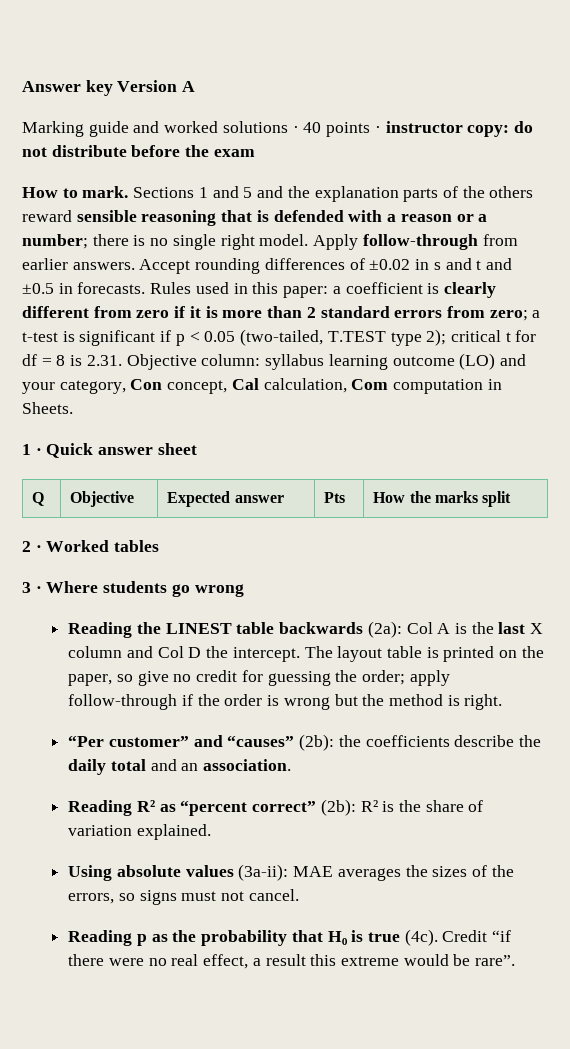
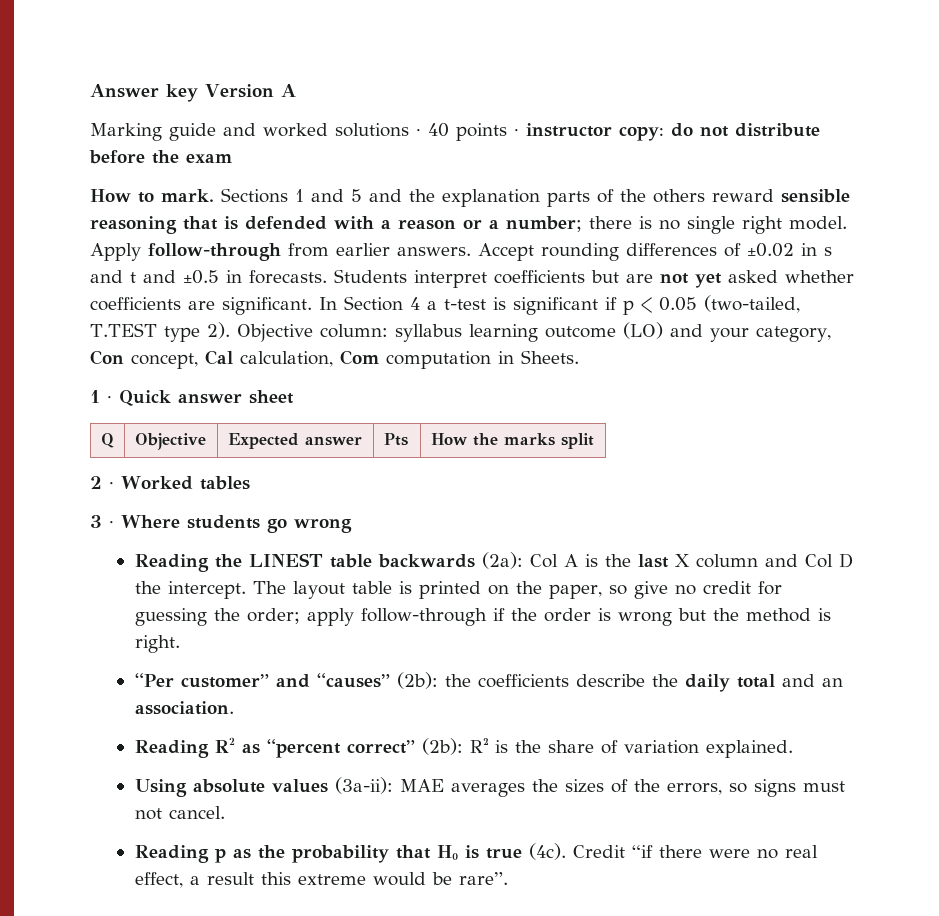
[150,282,496,298] [22,306,528,321] Rules used in this paper: a coefficient is clearly different from zero if it is more than 2 standard errors from zero; -> [334,269,854,288] [90,296,420,315] Students interpret coefficients but are not yet asked whether coefficients are significant. In Section 4
[426,329,537,346] [22,354,122,366] 2); critical t for df = 8 is 2.31. -> [206,322,230,339] 2).

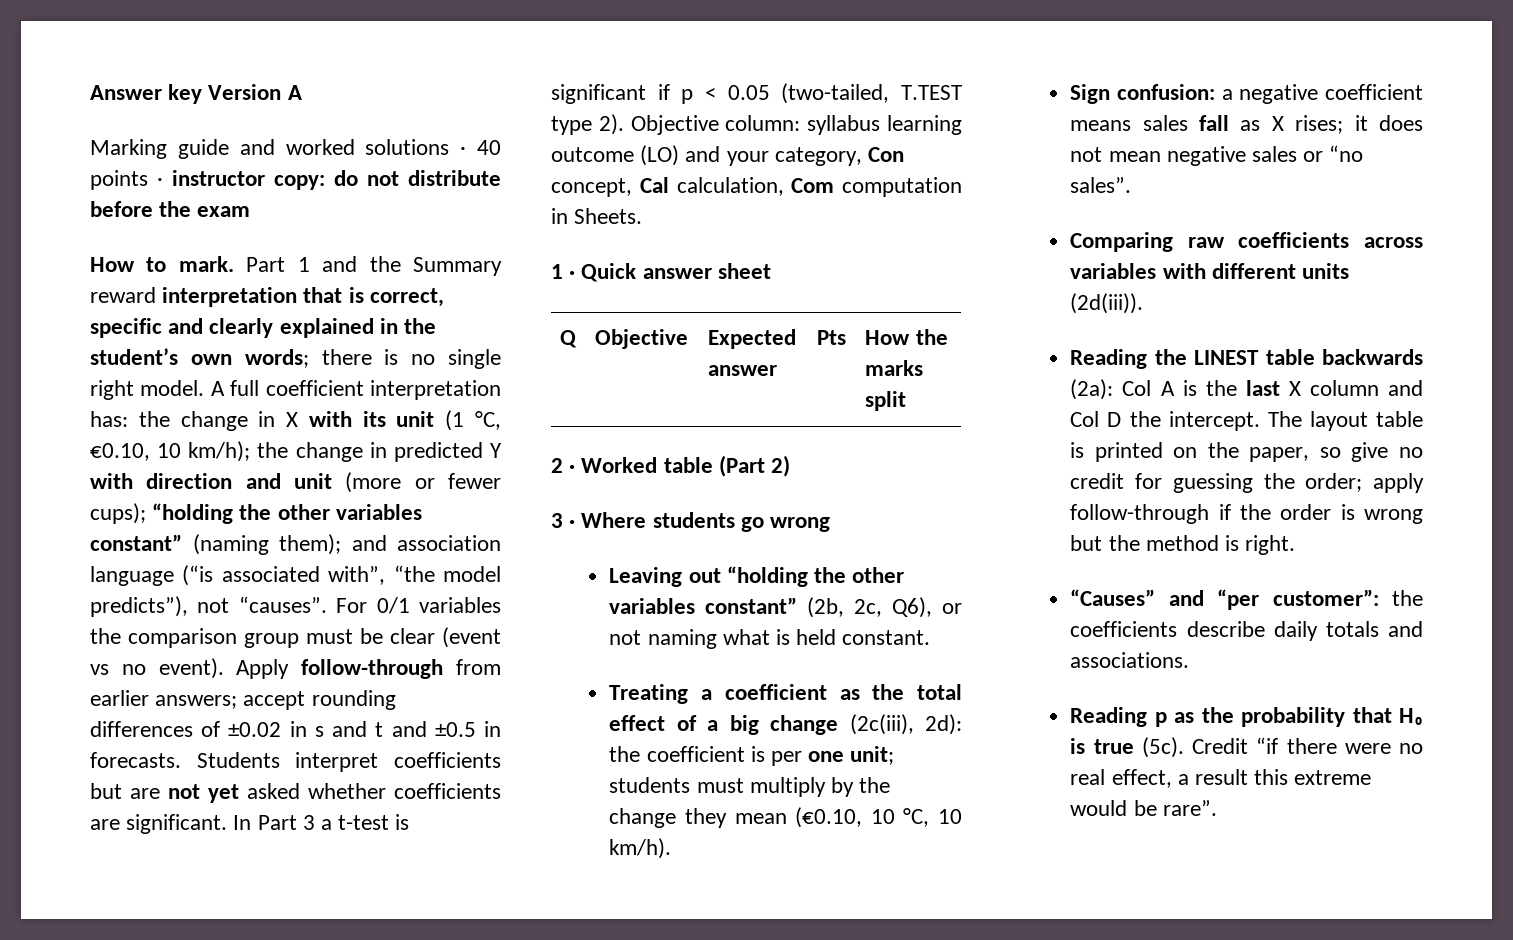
[221,188,288,203] Sections -> [246,257,286,272] Part
[351,189,850,207] [90,216,582,234] 5 and the explanation parts of the others reward sensible reasoning that is defended with a reason or a number; -> [369,256,502,276] [90,287,444,307] [90,318,437,338] [90,348,309,368] the Summary reward interpretation that is correct, specific and clearly explained in the student’s own words;
(847, 223) none -> [210,380,501,400] [90,410,501,431] [90,441,503,462] [90,472,501,493] [90,503,422,524] [90,534,501,555] [90,565,501,586] [90,596,501,617] [90,627,501,648] [90,658,224,679] A full coefficient interpretation has: the change in X with its unit (1 °C, €0.10, 10 km/h); the change in predicted Y with direction and unit (more or fewer cups); “holding the other variables constant” (naming them); and association language (“is associated with”, “the model predicts”), not “causes”. For 0/1 variables the comparison group must be clear (event vs no event).
[397,243,534,261] answers. Accept -> [155,691,306,710] answers; accept
[344,296,420,311] Section 4 -> [257,815,315,830] Part 3
[199,476,250,490] tables -> [663,455,791,477] table (Part 2)
(352, 525) none -> [609,566,905,587] [609,597,962,618] [609,629,931,649] [609,684,962,704] [609,714,962,735] [609,746,895,766] [609,777,891,797] [609,807,962,828] [609,838,672,859] [1070,84,1423,104] [1070,115,1423,134] [1070,145,1364,166] [1070,177,1132,193] [1070,232,1423,252] [1070,263,1349,279] [1070,293,1144,314] // Leaving out “holding the other variables constant” (2b, 2c, Q6), or not naming what is held constant. // Treating a coefficient as the total effect of a big change (2c(iii), 2d): the coefficient is per one unit; students must multiply by the change they mean (€0.10, 10 °C, 10 km/h). // Sign confusion: a negative coefficient means sales fall as X rises; it does not mean negative sales or “no sales”. // Comparing raw coefficients across variables with different units (2d(iii)).
[134,672,843,692] [134,701,234,715] [134,737,793,758] [134,777,845,797] [134,806,225,820] “Per customer” and “causes” (2b): the coefficients describe the daily total and an association. // Reading R² as “percent correct” (2b): R² is the share of variation explained. // Using absolute values (3a-ii): MAE averages the sizes of the errors, so signs must not cancel. -> [1070,589,1423,610] [1070,621,1423,641] [1070,652,1190,668] “Causes” and “per customer”: the coefficients describe daily totals and associations.
[528,843,566,860] (4c). -> [1141,737,1184,758] (5c).

